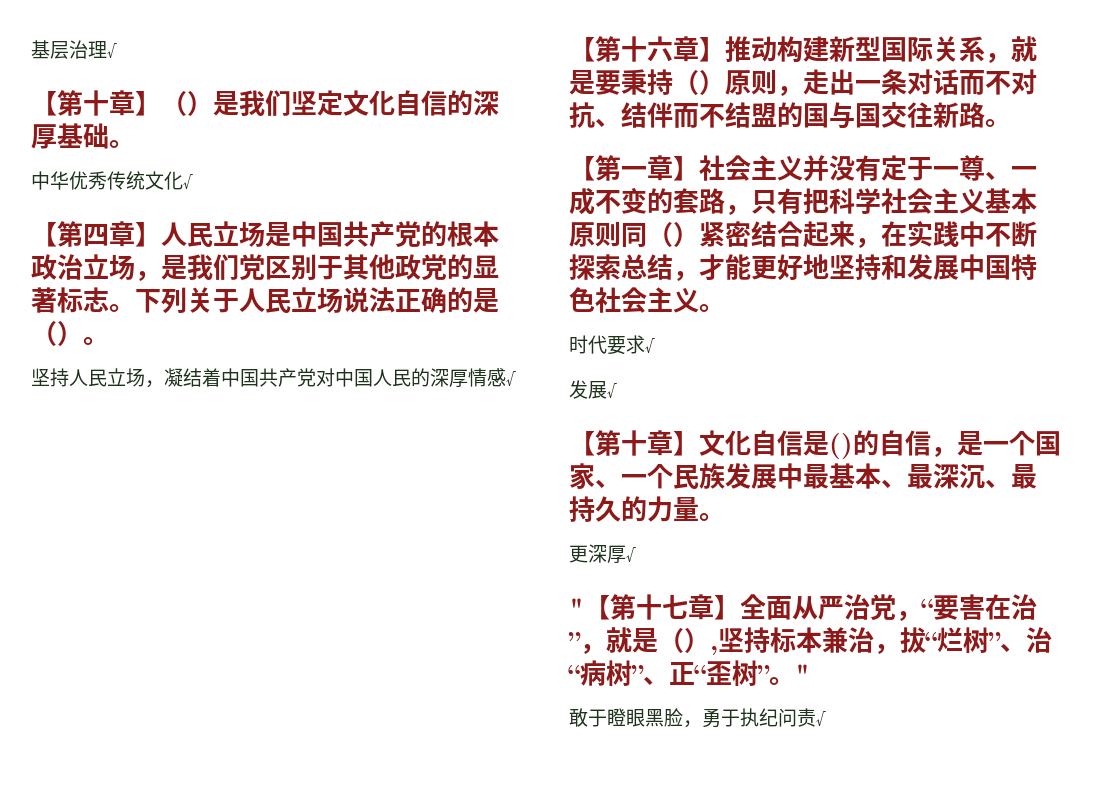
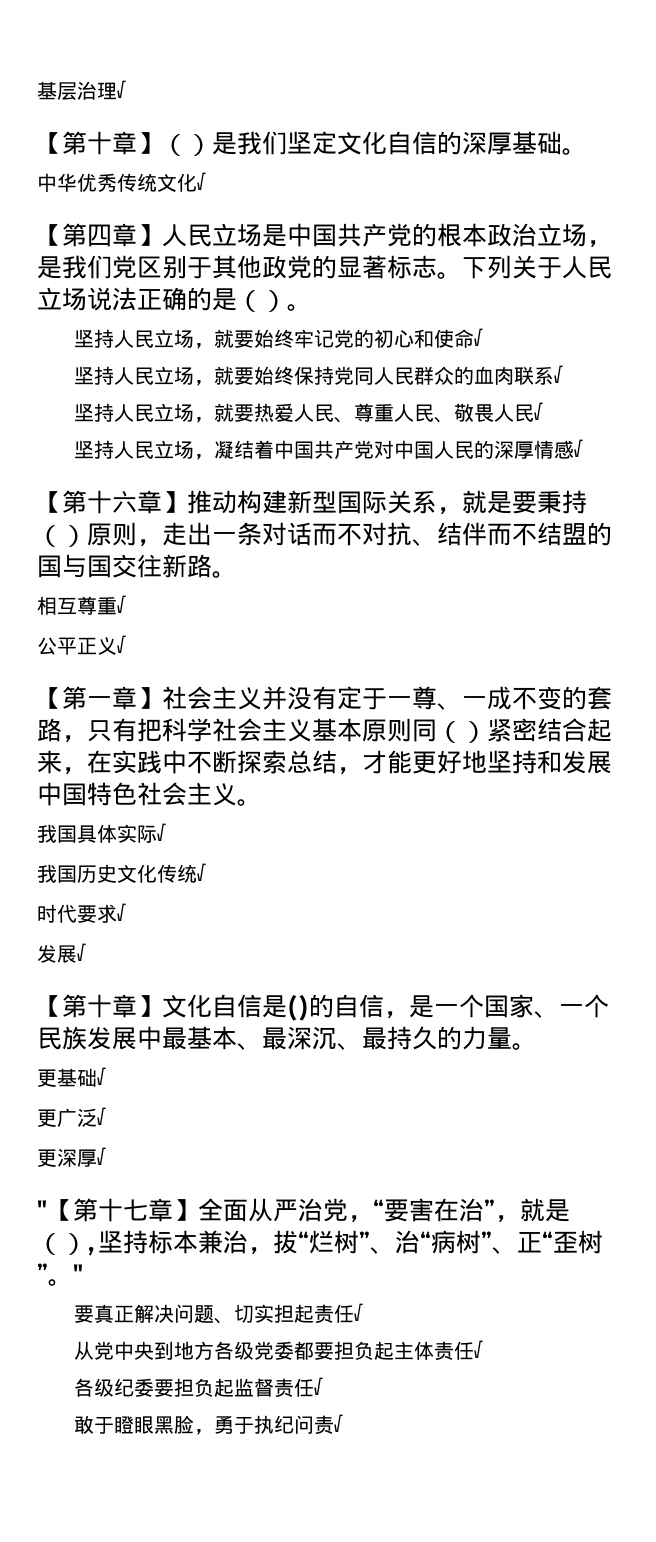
(109, 341) none -> [73,328,483,349] [73,365,563,386] [73,402,543,423] // 坚持人民立场，就要始终牢记党的初心和使命√ // 坚持人民立场，就要始终保持党同人民群众的血肉联系√ // 坚持人民立场，就要热爱人民、尊重人民、敬畏人民√
(1011, 123) none -> [37,595,126,615] [37,635,126,655] // 相互尊重√ // 公平正义√
(725, 308) none -> [37,823,166,843] [37,863,206,883] // 我国具体实际√ // 我国历史文化传统√
(725, 517) none -> [37,1067,106,1087] [37,1107,106,1127] // 更基础√ // 更广泛√
(810, 673) none -> [73,1303,363,1324] [73,1340,483,1361] [73,1377,323,1398] // 要真正解决问题、切实担起责任√ // 从党中央到地方各级党委都要担负起主体责任√ // 各级纪委要担负起监督责任√

